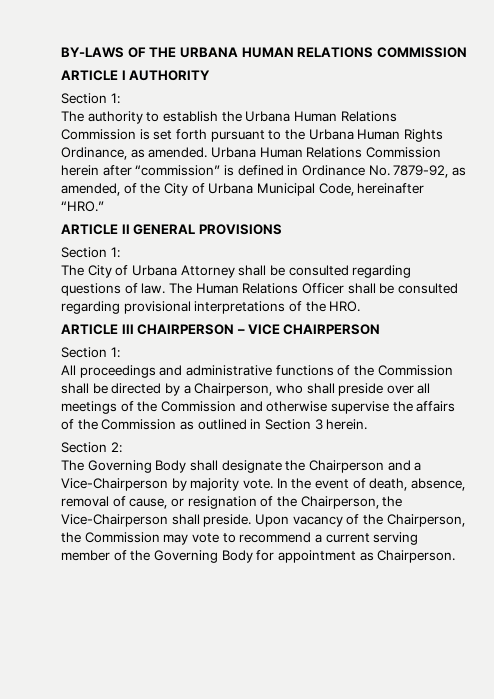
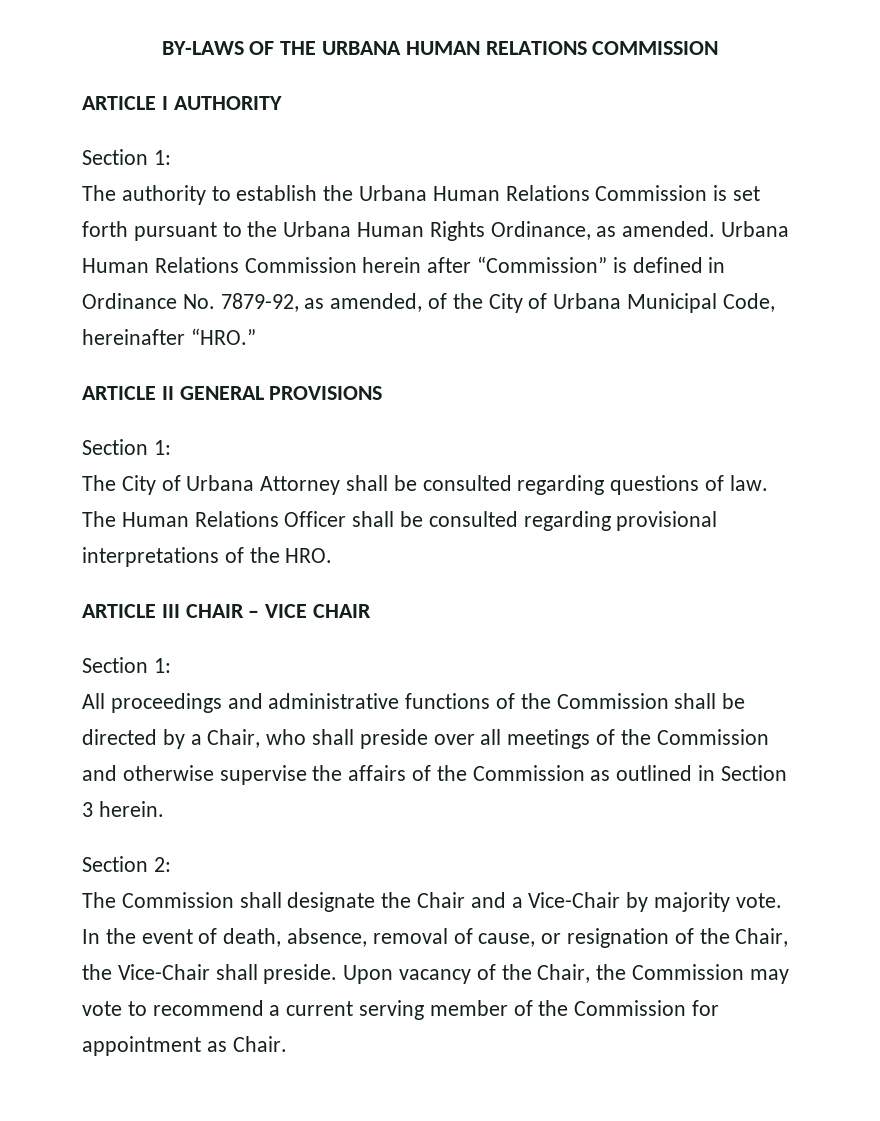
[135,165,221,176] “commission” -> [477,256,608,273] “Commission”
[137,324,235,335] CHAIRPERSON -> [185,604,244,618] CHAIR
[283,324,381,335] CHAIRPERSON -> [313,604,372,618] CHAIR
[194,383,273,396] Chairperson, -> [207,729,261,748] Chair,
[87,460,187,473] Governing Body -> [121,892,234,908] Commission
[308,460,384,473] Chairperson -> [417,892,466,908] Chair
[61,478,168,491] Vice-Chairperson -> [528,892,621,908] Vice-Chair
[300,496,403,509] [61,514,168,527] Chairperson, the Vice-Chairperson -> [735,928,789,947] [82,964,210,980] Chair, the Vice-Chair
[386,514,465,527] Chairperson, -> [537,964,591,983] Chair,
[153,550,253,563] Governing Body -> [574,1000,687,1016] Commission
[377,550,456,563] Chairperson. -> [232,1036,287,1052] Chair.

